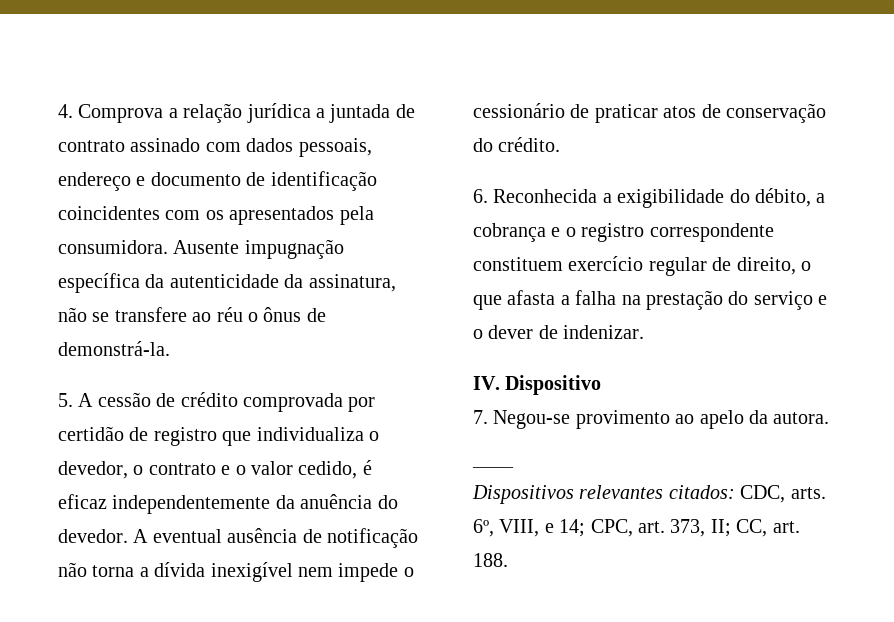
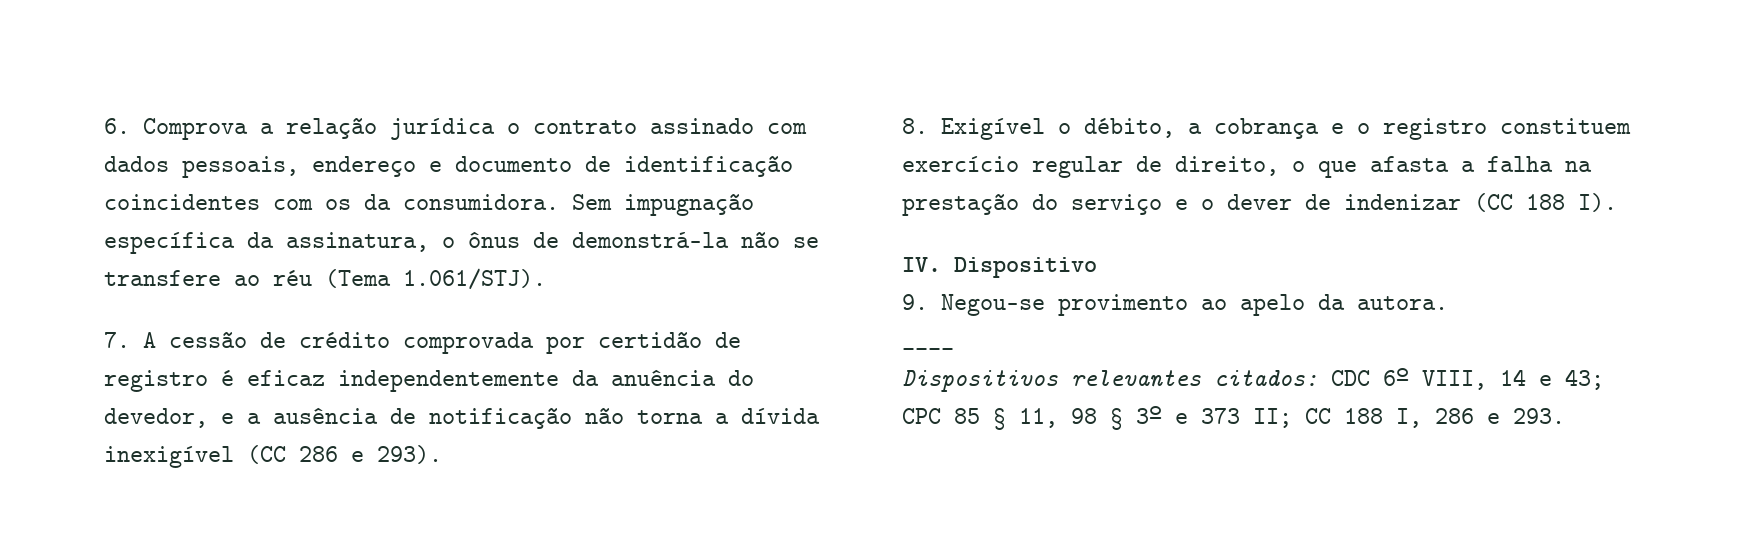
[58,104,73,118] 4. -> [104,118,130,134] 6.
[316,104,415,123] a juntada de -> [507,123,520,134] o
[229,206,374,225] [58,239,344,259] [58,273,396,293] apresentados pela consumidora. Ausente impugnação específica da autenticidade da assinatura, -> [364,194,754,216] [104,231,729,254] da consumidora. Sem impugnação específica da assinatura, o ônus de demonstrá-la
[248,307,326,322] [58,341,170,356] [58,393,73,407] o ônus de demonstrá-la. // 5. -> [325,268,546,290] [104,332,130,348] (Tema 1.061/STJ). // 7.
[222,427,379,446] [58,461,358,479] que individualiza o devedor, o contrato e o valor cedido, -> (208, 381) none
[58,529,222,543] devedor. A eventual -> [104,408,261,428] devedor, e a
[298,563,414,582] [473,103,826,123] [473,137,561,152] [473,189,750,208] nem impede o cessionário de praticar atos de conservação do crédito. // 6. Reconhecida a exigibilidade do -> [247,445,442,464] [902,118,1071,140] (CC 286 e 293). // 8. Exigível o
[649,223,774,242] correspondente -> (1487, 129) none
[563,325,645,339] indenizar. -> [1344,193,1617,212] indenizar (CC 188 I).
[473,410,488,424] 7. -> [902,294,928,310] 9.
[740,485,826,503] [473,519,800,537] [473,553,508,567] CDC, arts. 6º, VIII, e 14; CPC, art. 373, II; CC, art. 188. -> [1331,368,1604,390] [902,406,1565,430] CDC 6º VIII, 14 e 43; CPC 85 § 11, 98 § 3º e 373 II; CC 188 I, 286 e 293.

